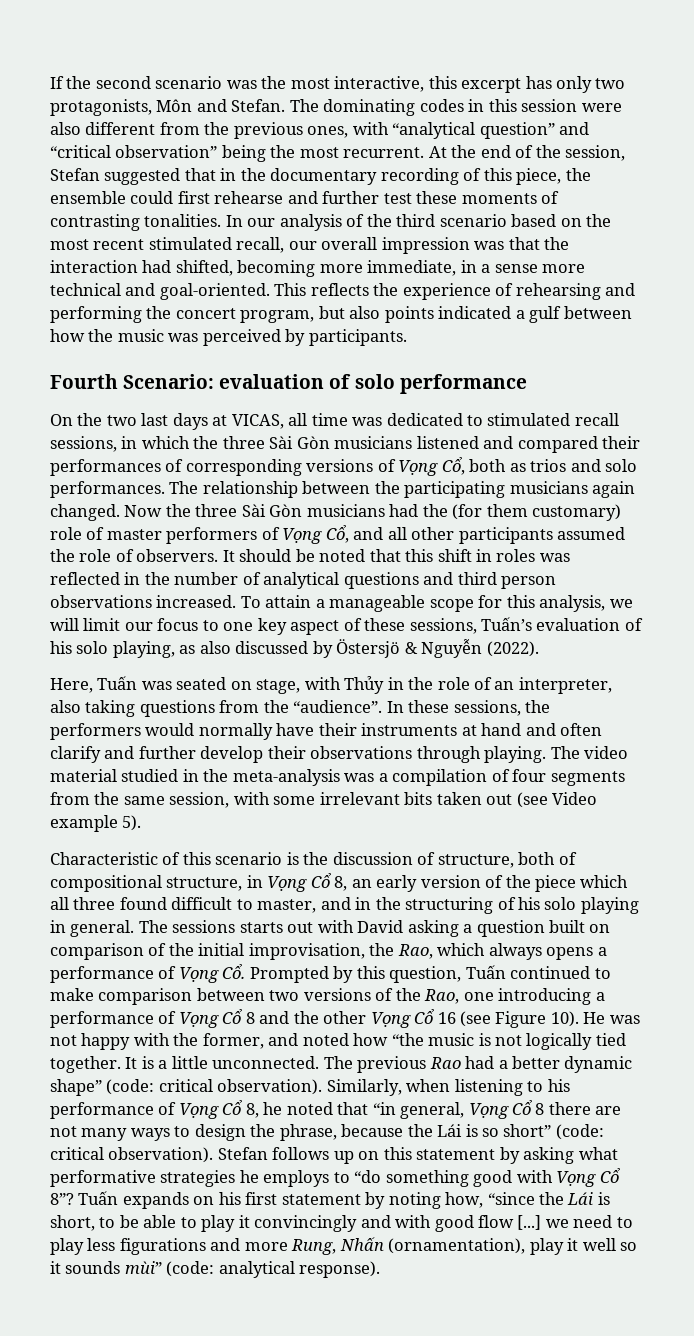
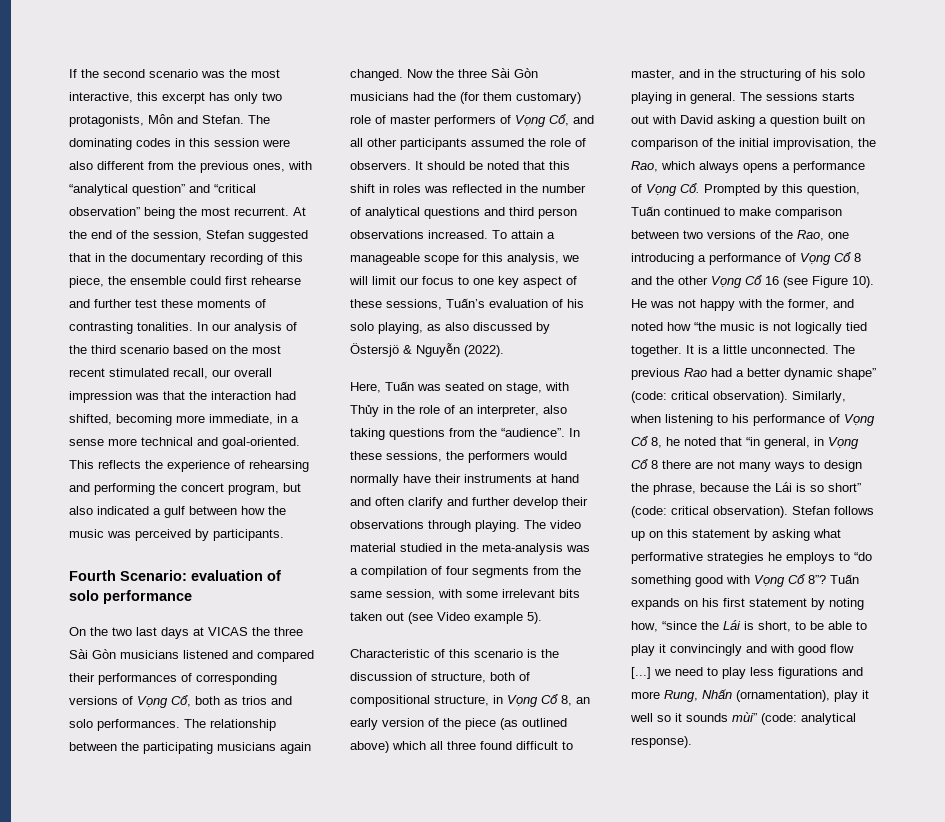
[384,306,434,323] points -> (93, 510) none
[231,413,619,429] [50,436,190,452] VICAS, all time was dedicated to stimulated recall sessions, in which -> [208,627,248,636] VICAS
(577, 883) none -> [500,718,567,730] [350,741,389,753] (as outlined above)
(465, 1110) none -> [814,437,824,446] in

